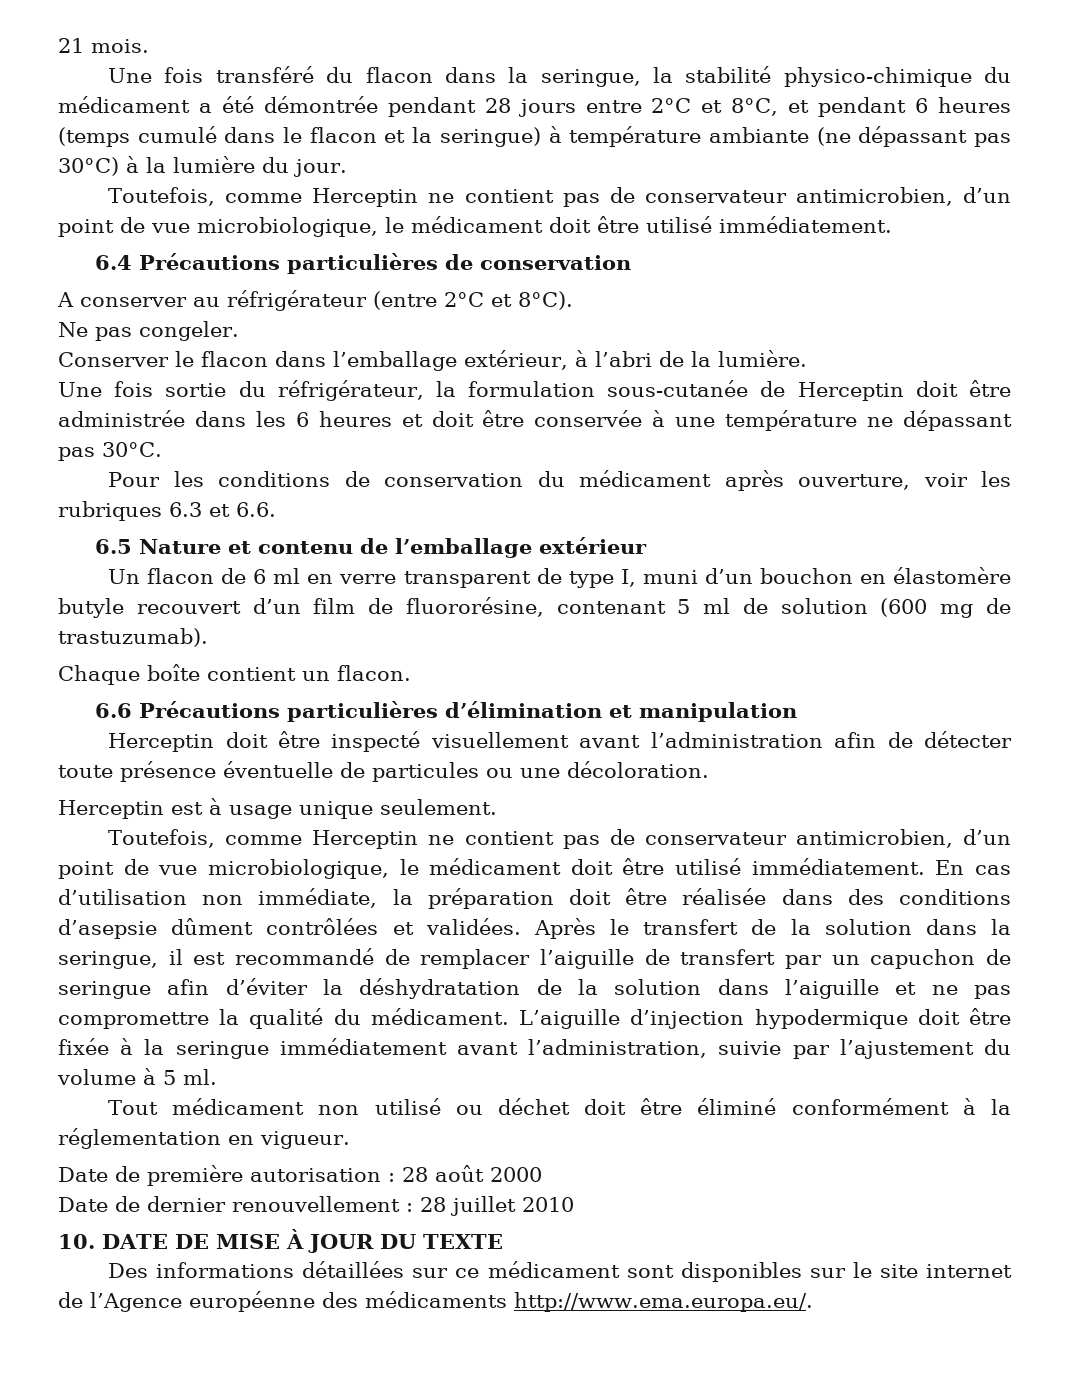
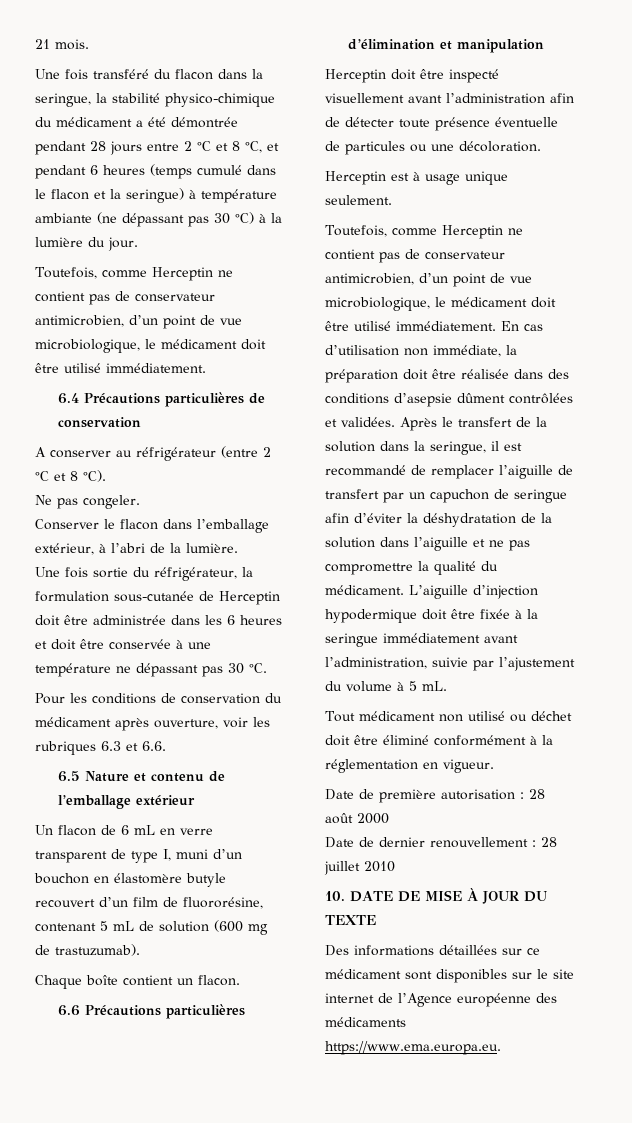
[651,98,779,116] 2°C et 8°C, -> [184,141,262,153] 2 °C et 8 °C,
[58,157,119,176] 30°C) -> [214,212,254,224] 30 °C)
[444,291,573,310] 2°C et 8°C). -> [263,447,271,457] [35,470,106,482] 2 °C et 8 °C).
[102,442,162,457] 30°C. -> [228,663,267,674] 30 °C.
[273,568,301,584] ml -> [134,825,155,835] mL
[703,598,731,614] ml -> [113,921,134,931] mL
[183,1069,217,1085] ml. -> [422,681,447,691] mL.
[514,1292,813,1312] http://www.ema.europa.eu/. -> [325,1041,501,1055] https://www.ema.europa.eu.

